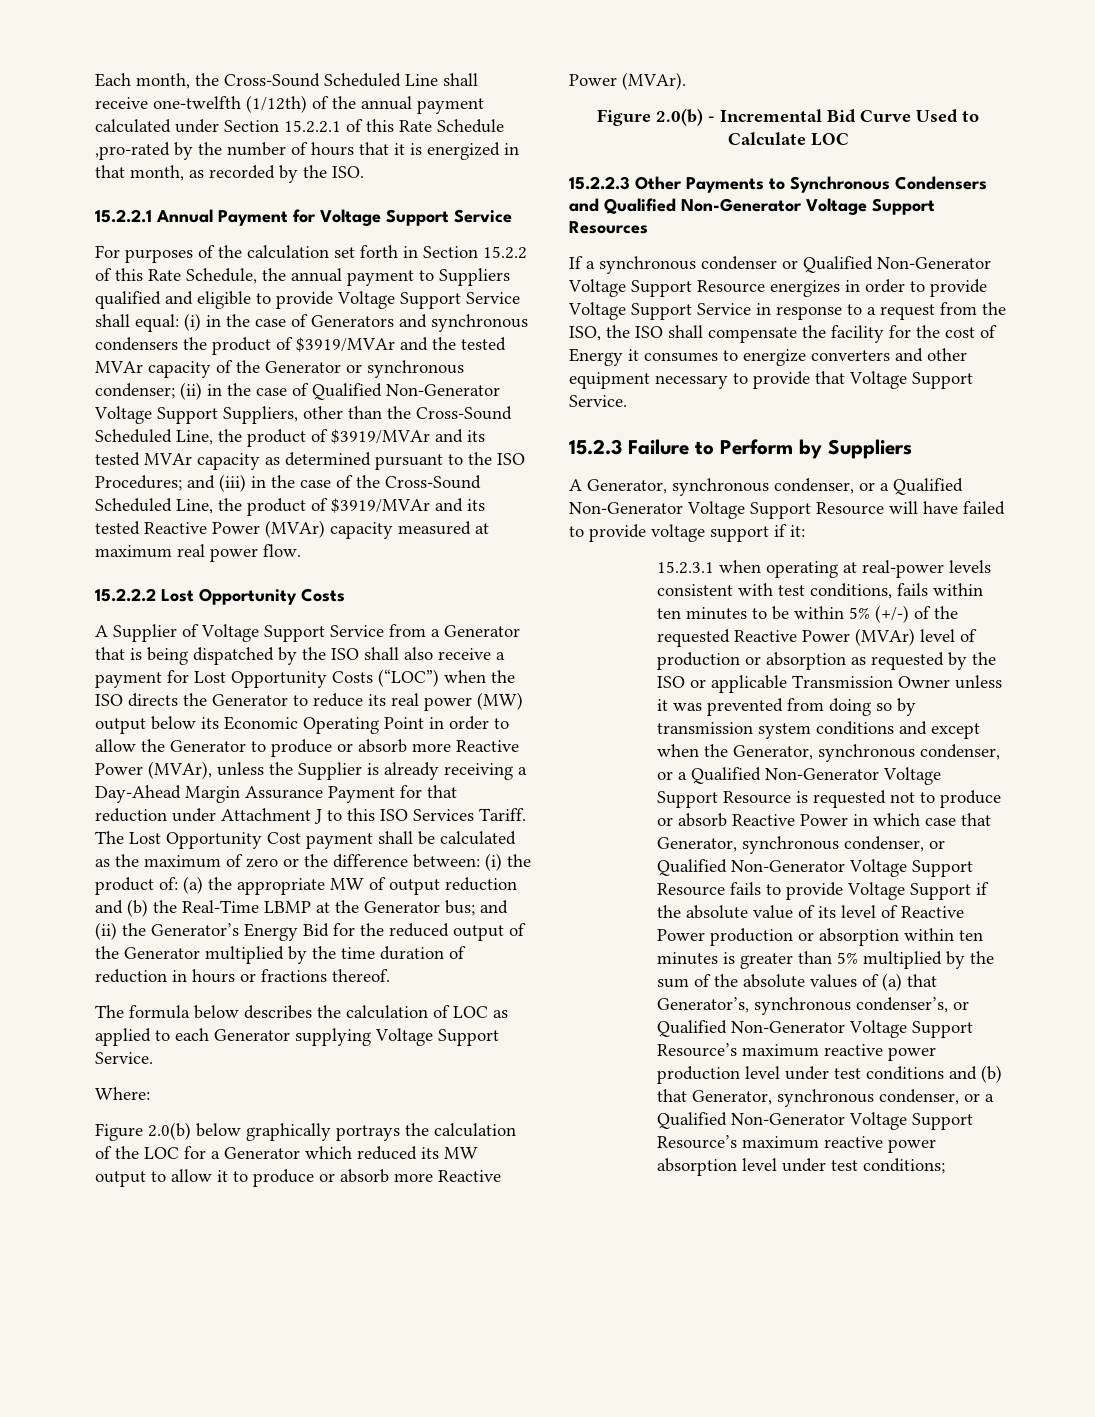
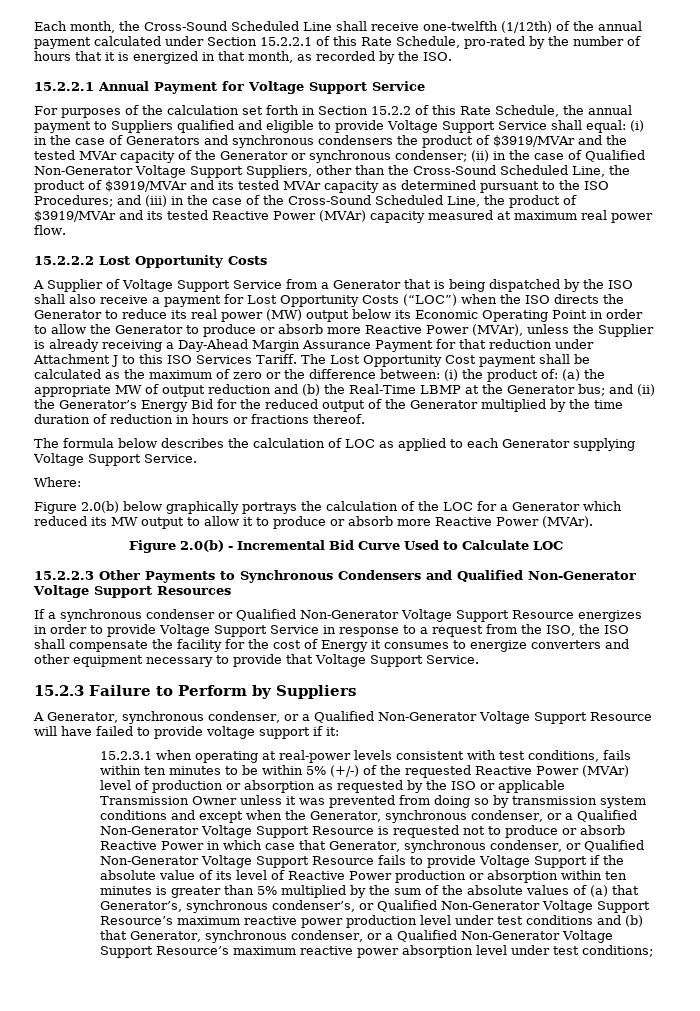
[437,119,504,133] [95,142,170,160] Schedule ,pro-rated -> [396,36,525,49] Schedule, pro-rated

